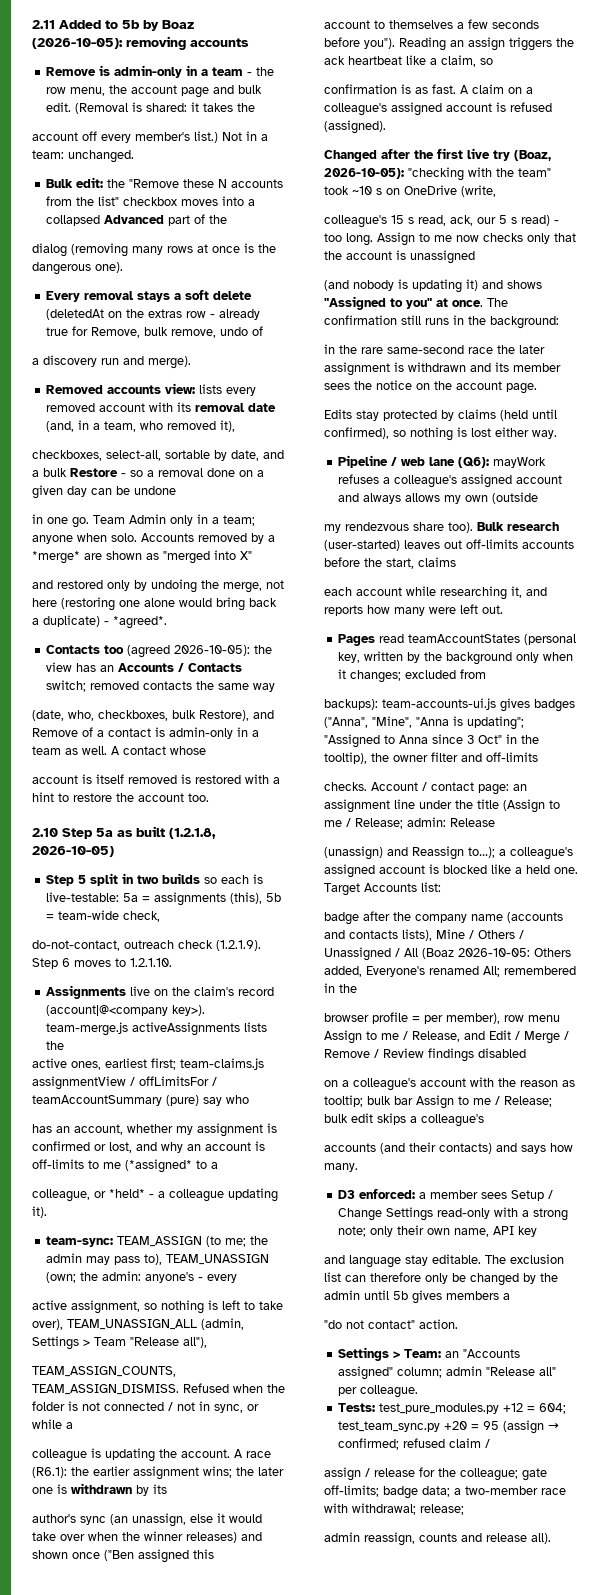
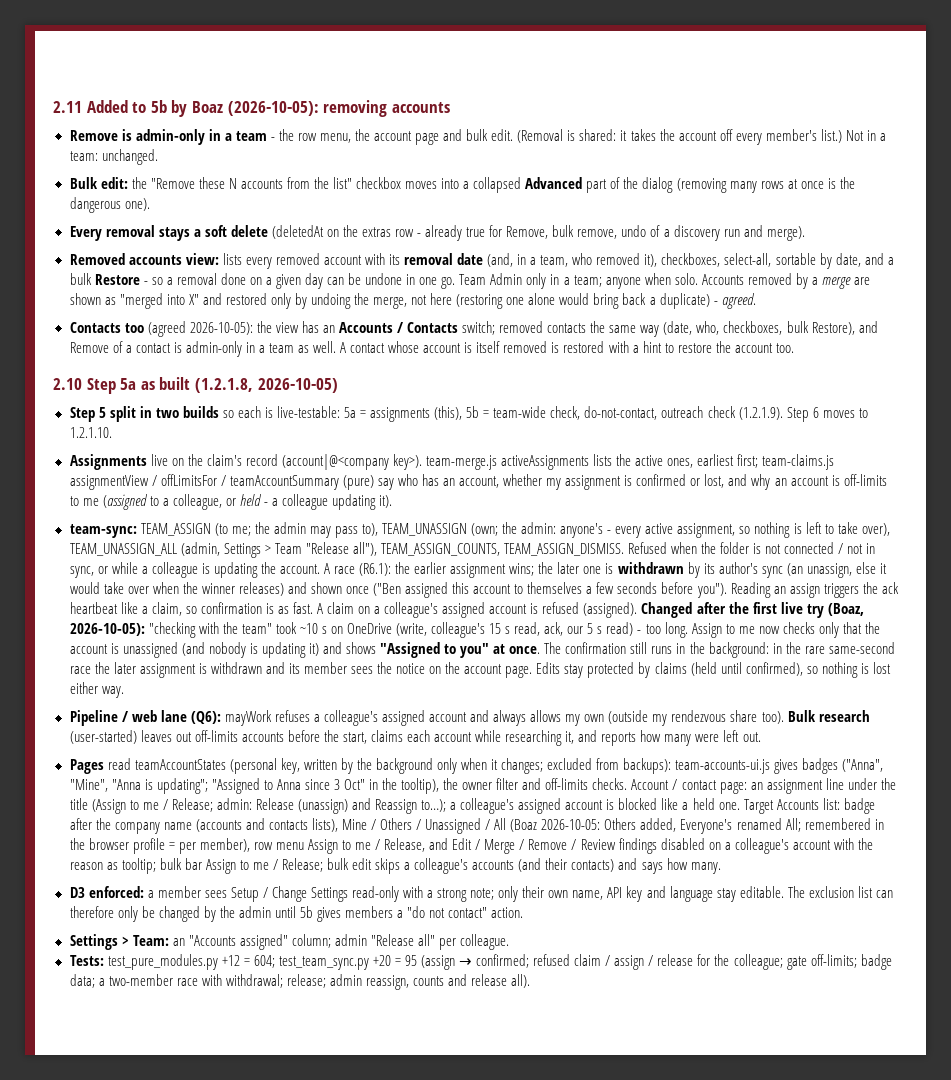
(256, 107) // -> (675, 135) none
(228, 219) // -> (639, 183) none
(264, 331) // -> (661, 231) none
(236, 426) // -> (658, 260) none
(176, 490) // -> (403, 279) none
[32,551,80,564] *merge* -> [821,277,851,289] merge
(252, 555) // -> (199, 299) none
[113,616,167,629] *agreed*. -> [721,293,756,309] agreed.
(276, 687) // -> (660, 331) none
(206, 750) // -> (420, 347) none
(161, 916) // -> (581, 413) none
(65, 1045) // -> (632, 460) none
(249, 1099) // -> (418, 480) none
[125,1159,192,1173] (*assigned* -> [102,494,148,510] (assigned
(218, 1165) // -> (169, 502) none
[109,1189,145,1198] *held* -> [239,494,262,506] held
(238, 1278) // -> (642, 532) none
(207, 1342) // -> (377, 549) none
(73, 1425) // -> (148, 570) none
(167, 1489) // -> (715, 568) none
(214, 1554) // -> (470, 588) none
(493, 61) // -> (197, 610) none
(386, 127) // -> (638, 610) none
(496, 191) // -> (427, 629) none
(475, 257) // -> (178, 650) none
(559, 322) // -> (769, 650) none
(537, 388) // -> (533, 672) none
(539, 498) // -> (649, 717) none
(456, 562) // -> (403, 736) none
(487, 674) // -> (620, 764) none
(538, 757) // -> (589, 784) none
(495, 822) // -> (294, 804) none
(441, 887) // -> (840, 804) none
(357, 988) // -> (85, 844) none
(526, 1053) // -> (705, 844) none
(484, 1120) // -> (469, 866) none
(538, 1231) // -> (643, 894) none
(510, 1296) // -> (404, 914) none
(491, 1443) // -> (611, 960) none
(464, 1509) // -> (326, 981) none

